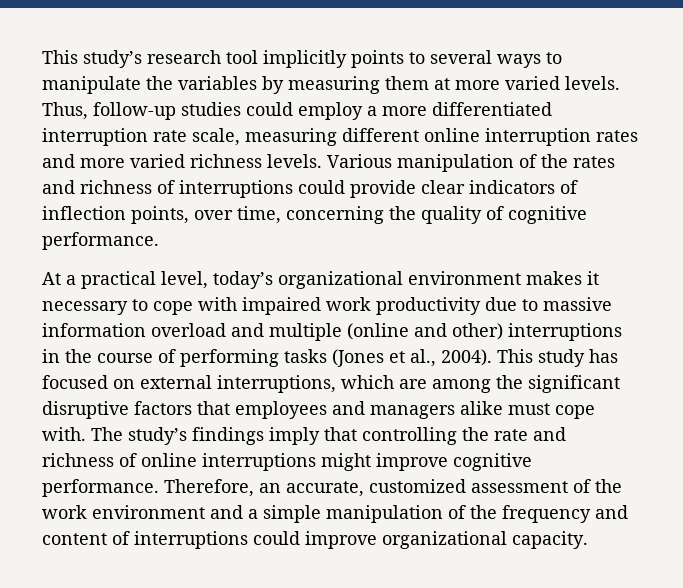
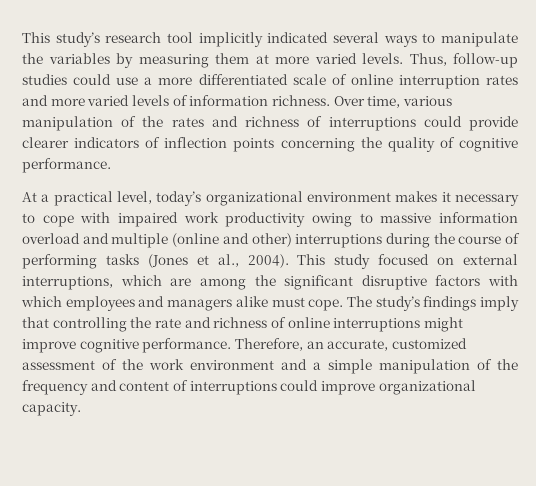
[351,50,425,68] points to -> [267,32,329,43] indicated
[298,102,363,120] employ -> [116,77,139,85] use
[42,128,419,146] interruption rate scale, measuring different -> [292,74,347,85] scale of
[190,154,392,168] richness levels. Various -> [131,95,452,108] levels of information richness. Over time, various
[421,180,465,194] clear -> [22,137,69,148] clearer
[131,206,281,224] points, over time, -> [233,138,275,152] points
[485,297,517,311] due -> [312,213,352,227] owing
[42,349,60,363] in -> [385,233,430,248] during
[589,349,618,363] has -> (371, 261) none
[197,401,230,415] that -> [488,275,518,286] [21,296,62,307] with which
[555,405,595,419] [42,427,86,441] cope with. -> [308,299,344,311] cope.

